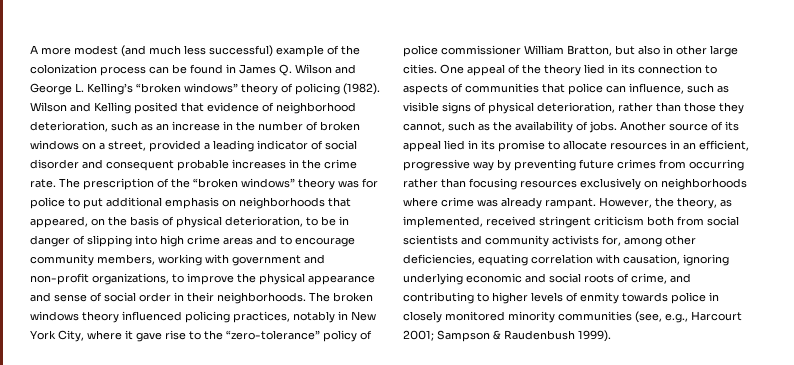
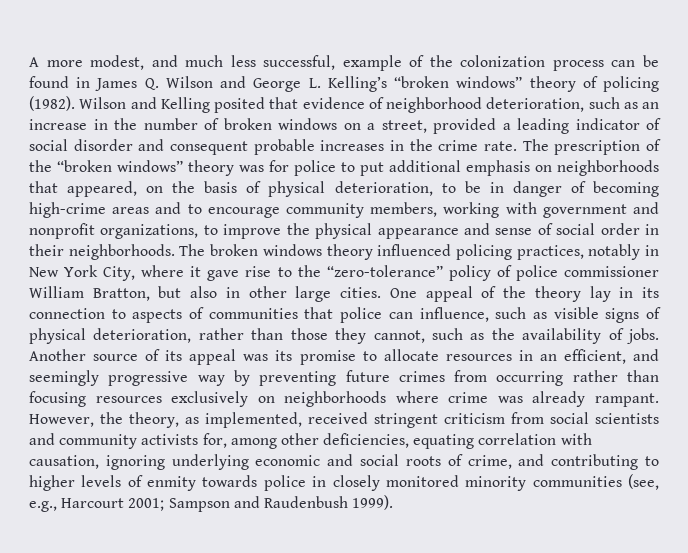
[74,45,146,57] modest (and -> [90,55,178,70] modest, and
[209,45,273,57] successful) -> [263,55,336,70] successful,
[87,235,220,247] slipping into high crime -> [593,181,660,197] [29,202,106,218] becoming high-crime
[30,273,89,285] non-profit -> [29,223,95,239] nonprofit
[584,64,605,74] lied -> [589,286,611,302] lay
[444,140,478,150] lied in -> [243,354,269,361] was
(749, 145) none -> [632,349,659,361] [29,370,99,386] and seemingly
[647,216,674,226] both -> (505, 418) none
[493,330,501,340] & -> [233,496,260,508] and

